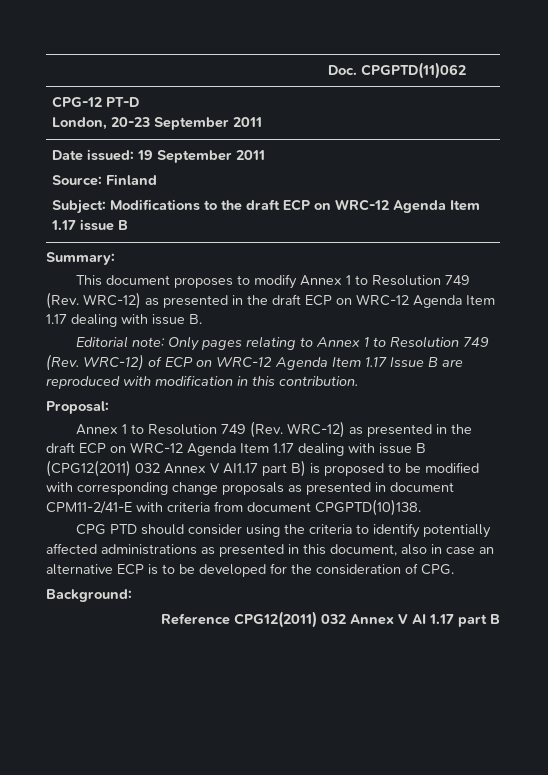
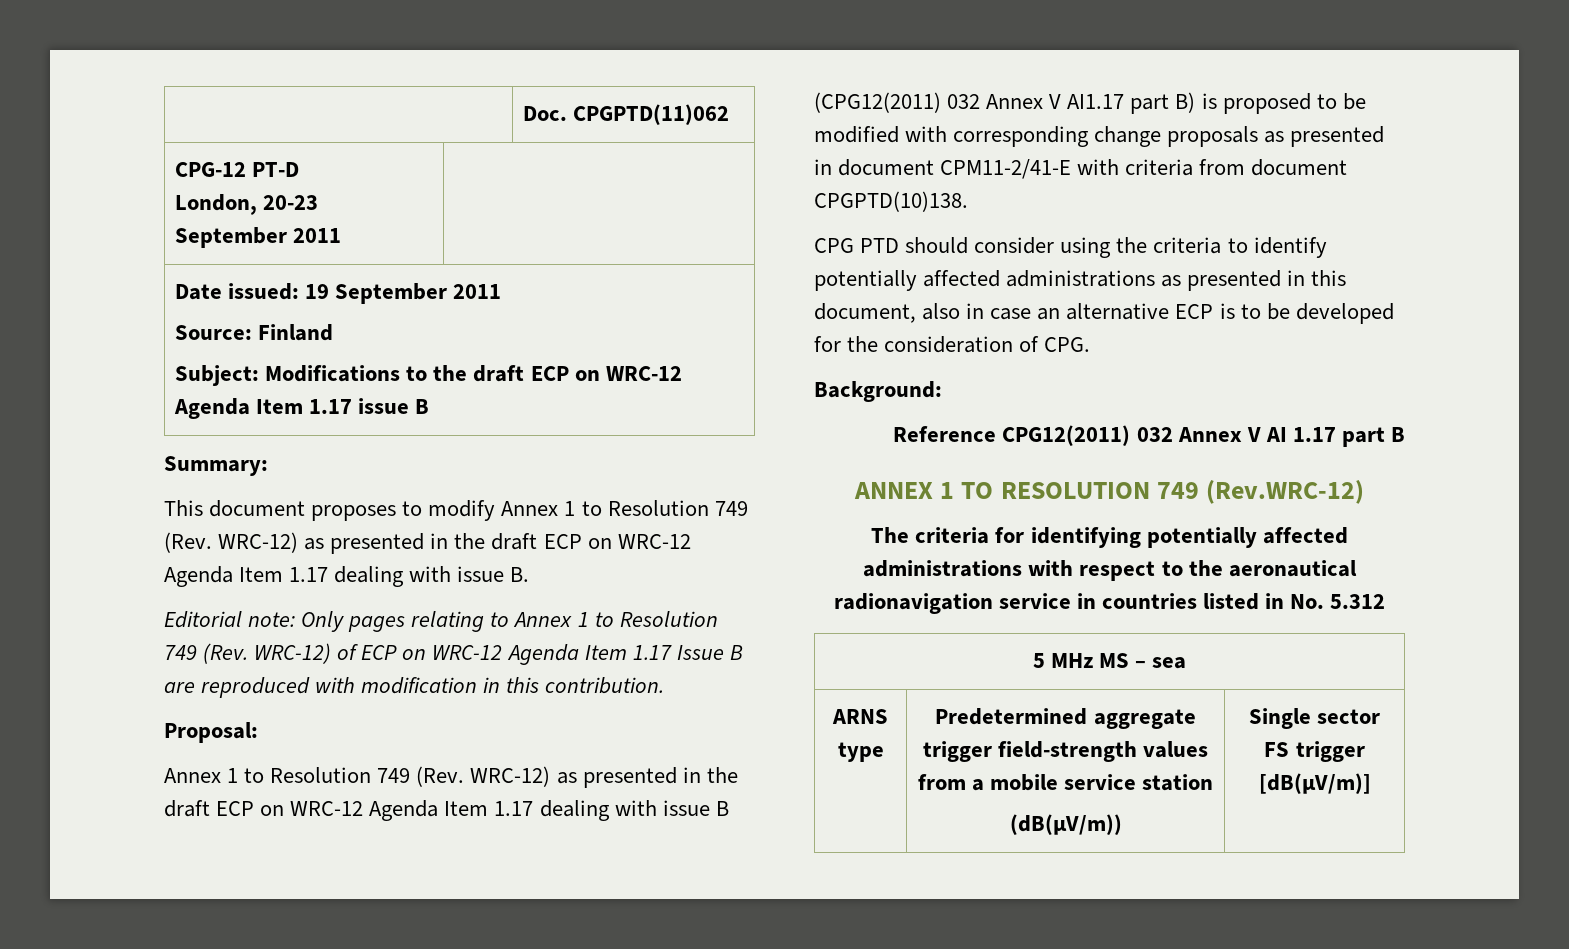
(500, 619) none -> [854,480,1364,504] [871,527,1348,548] [863,560,1357,581] [833,593,1386,614] [1032,653,1187,669] [832,709,888,724] [837,742,884,762] [935,708,1196,729] [922,741,1209,762] [917,774,1214,791] [1009,814,1122,835] [1248,708,1381,729] [1264,741,1365,762] [1258,773,1371,794] // ANNEX 1 TO RESOLUTION 749 (Rev.WRC-12) // The criteria for identifying potentially affected administrations with respect to the aeronautical radionavigation service in countries listed in No. 5.312 // 5 MHz MS – sea // ARNS type | Predetermined aggregate trigger field-strength values from a mobile service station // (dB(µV/m)) | Single sector FS trigger [dB(µV/m)]

